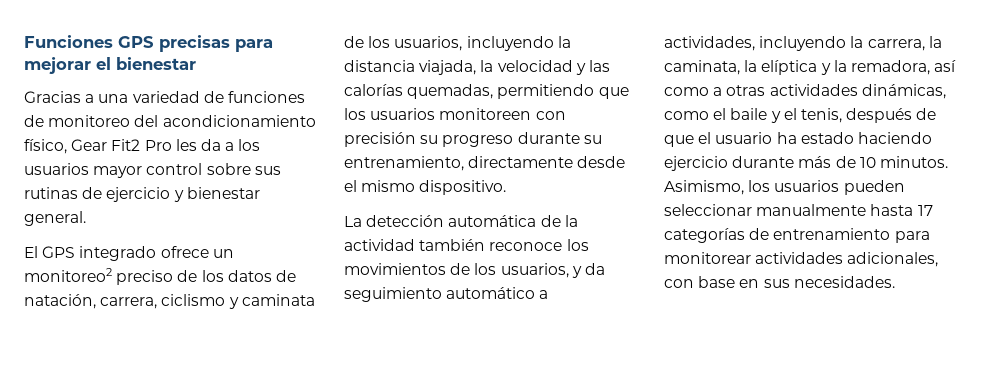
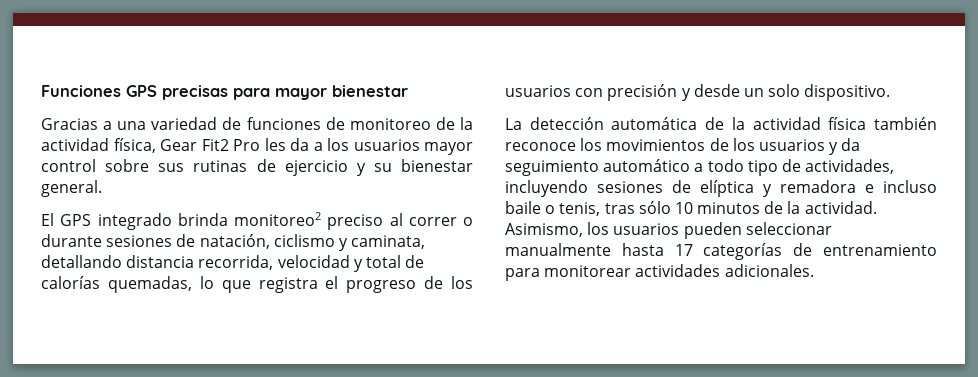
[24,57,111,74] mejorar el -> [275,88,327,100] mayor
[134,115,316,127] [24,139,67,154] del acondicionamiento físico, -> [435,117,473,130] [41,138,156,153] de la actividad física,
(184, 196) none -> [373,163,392,172] su
[160,246,234,258] [24,268,296,285] [24,294,315,309] [344,36,571,51] [344,60,610,75] [344,84,629,99] [344,108,566,120] [344,132,602,147] [344,156,626,171] [344,180,416,192] ofrece un monitoreo2 preciso de los datos de natación, carrera, ciclismo y caminata de los usuarios, incluyendo la distancia viajada, la velocidad y las calorías quemadas, permitiendo que los usuarios monitoreen con precisión su progreso durante su entrenamiento, directamente desde el mismo -> [177,212,473,230] [41,234,426,251] [41,255,425,272] [41,276,473,293] [505,84,801,101] brinda monitoreo2 preciso al correr o durante sesiones de natación, ciclismo y caminata, detallando distancia recorrida, velocidad y total de calorías quemadas, lo que registra el progreso de los usuarios con precisión y desde un solo
(415, 245) none -> [828,117,867,130] física
[500,263,569,278] usuarios, -> [758,139,825,151] usuarios
[664,36,942,51] [664,60,957,75] [664,84,946,99] [664,108,937,123] [664,132,932,147] [664,156,948,171] actividades, incluyendo la carrera, la caminata, la elíptica y la remadora, así como a otras actividades dinámicas, como el baile y el tenis, después de que el usuario ha estado haciendo ejercicio durante más de 10 minutos. -> [707,159,895,176] [505,180,937,197] [505,201,877,216] todo tipo de actividades, incluyendo sesiones de elíptica y remadora e incluso baile o tenis, tras sólo 10 minutos de la actividad.
[847,252,939,267] [664,276,895,288] adicionales, con base en sus necesidades. -> [724,264,814,277] adicionales.

